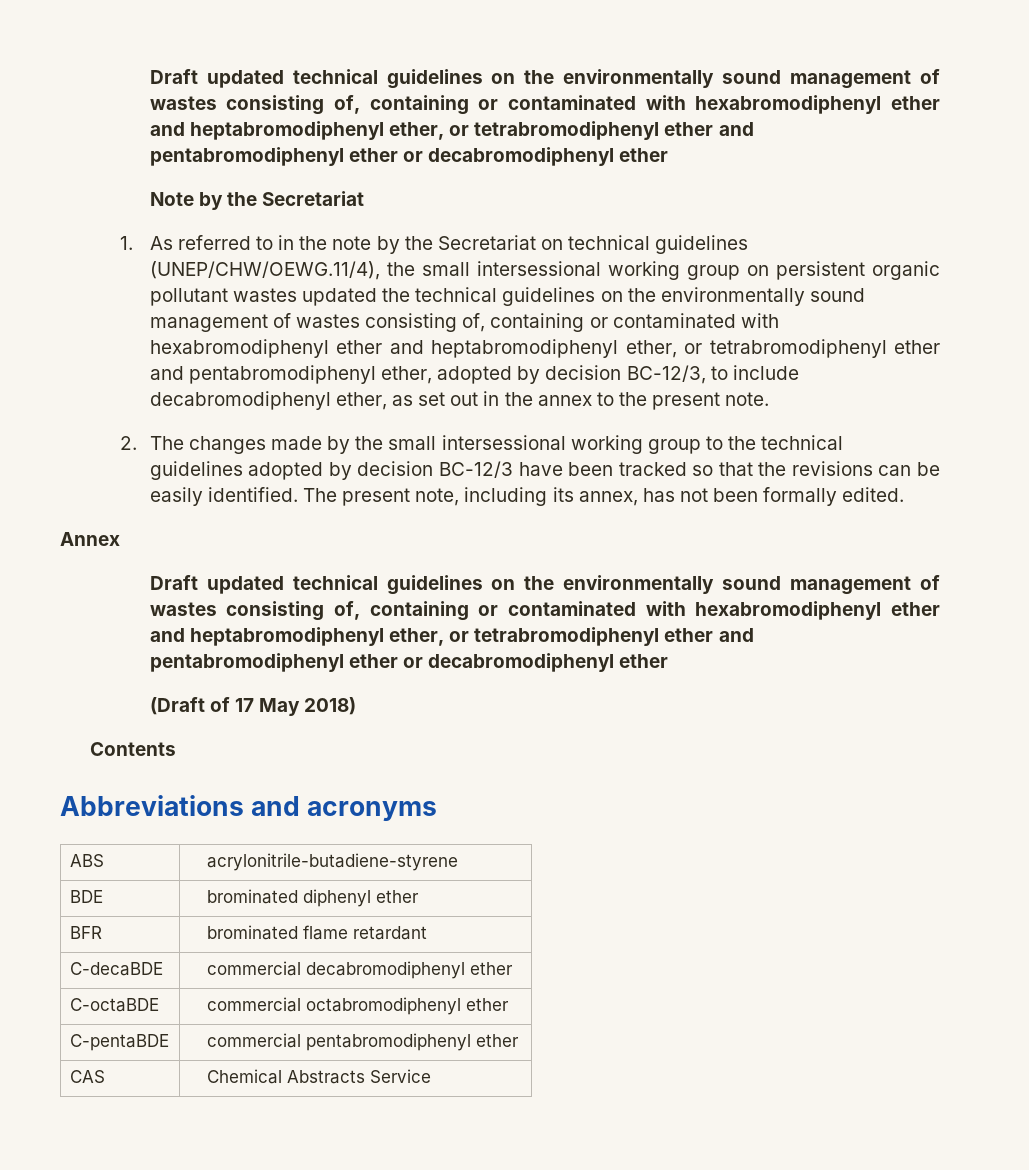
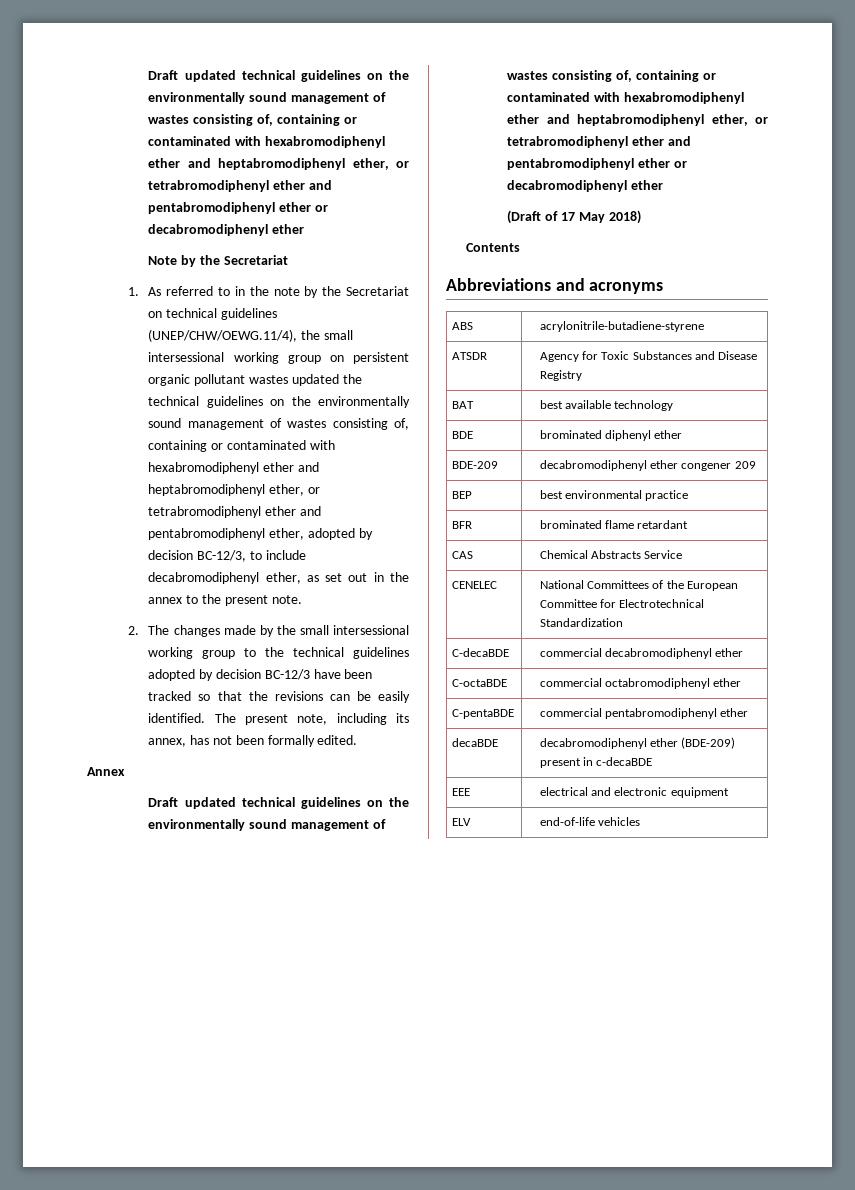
[69,890,103,903] [206,889,419,907] [69,926,102,939] [206,925,427,940] BDE | brominated diphenyl ether // BFR | brominated flame retardant -> [452,352,488,360] [539,351,758,362] [539,370,582,381] [452,401,475,409] [539,400,674,411] [452,431,474,439] [539,430,683,441] [452,461,499,469] [539,460,756,471] [452,491,473,499] [539,490,689,501] [452,521,473,529] [539,520,689,529] [452,551,474,559] [539,550,683,559] [452,581,498,589] [539,580,739,591] [539,599,705,608] [539,618,623,627] ATSDR | Agency for Toxic Substances and Disease Registry // BAT | best available technology // BDE | brominated diphenyl ether // BDE-209 | decabromodiphenyl ether congener 209 // BEP | best environmental practice // BFR | brominated flame retardant // CAS | Chemical Abstracts Service // CENELEC | National Committees of the European Committee for Electrotechnical Standardization
[69,1070,105,1083] [206,1069,431,1084] CAS | Chemical Abstracts Service -> [452,738,499,747] [539,737,736,749] [539,757,653,768] [452,788,471,796] [539,787,729,798] [452,818,472,826] [539,817,640,826] decaBDE | decabromodiphenyl ether (BDE-209) present in c-decaBDE // EEE | electrical and electronic equipment // ELV | end-of-life vehicles

